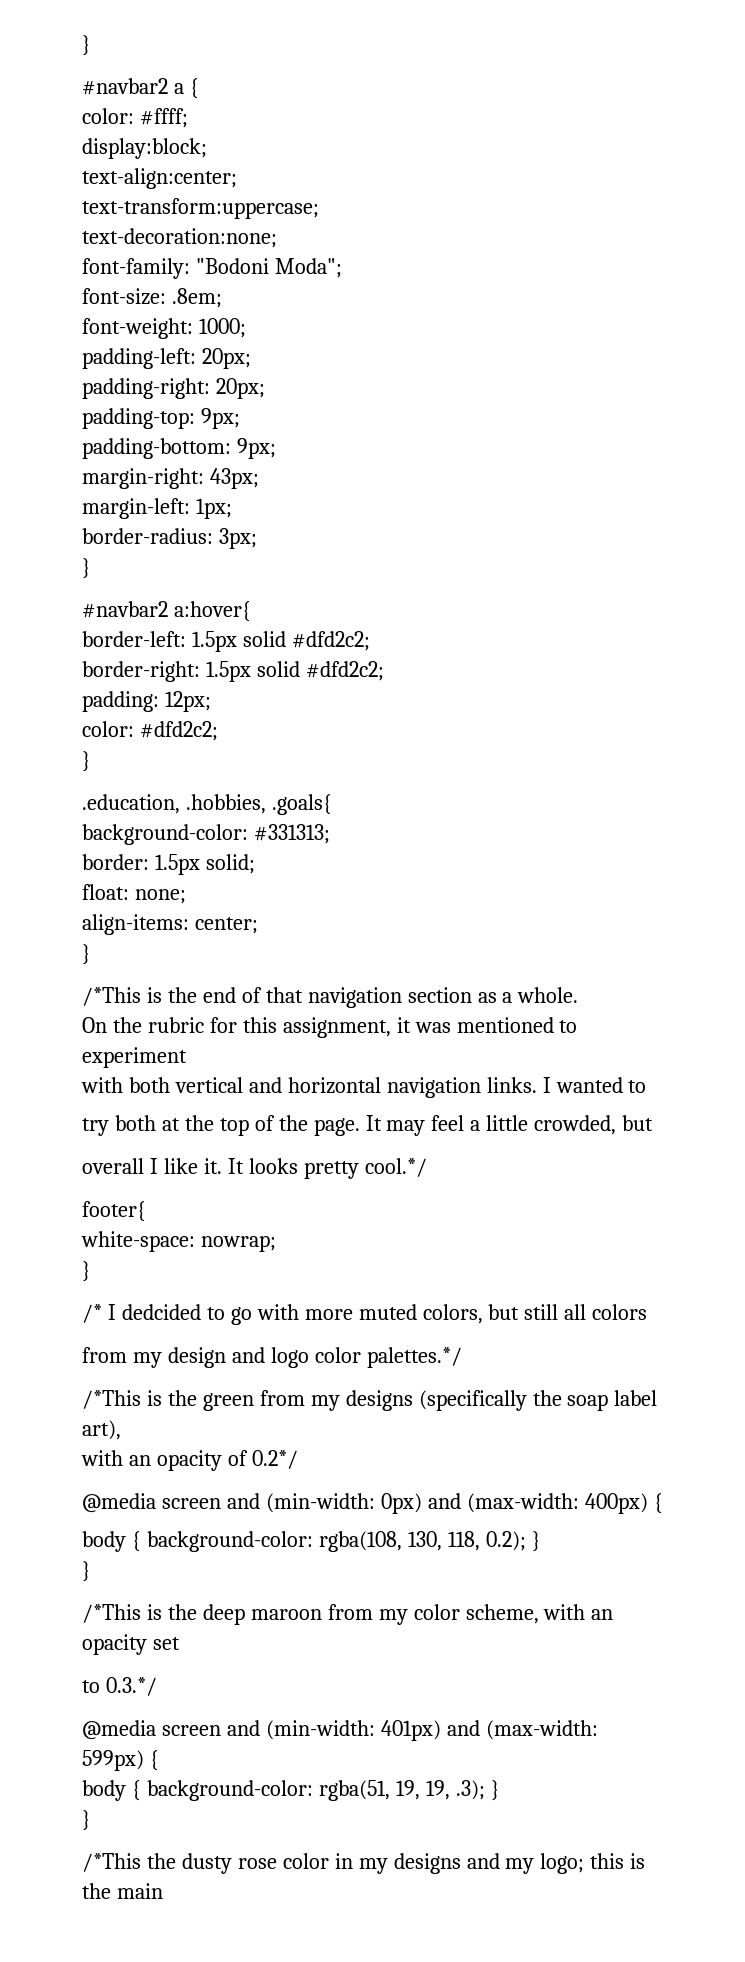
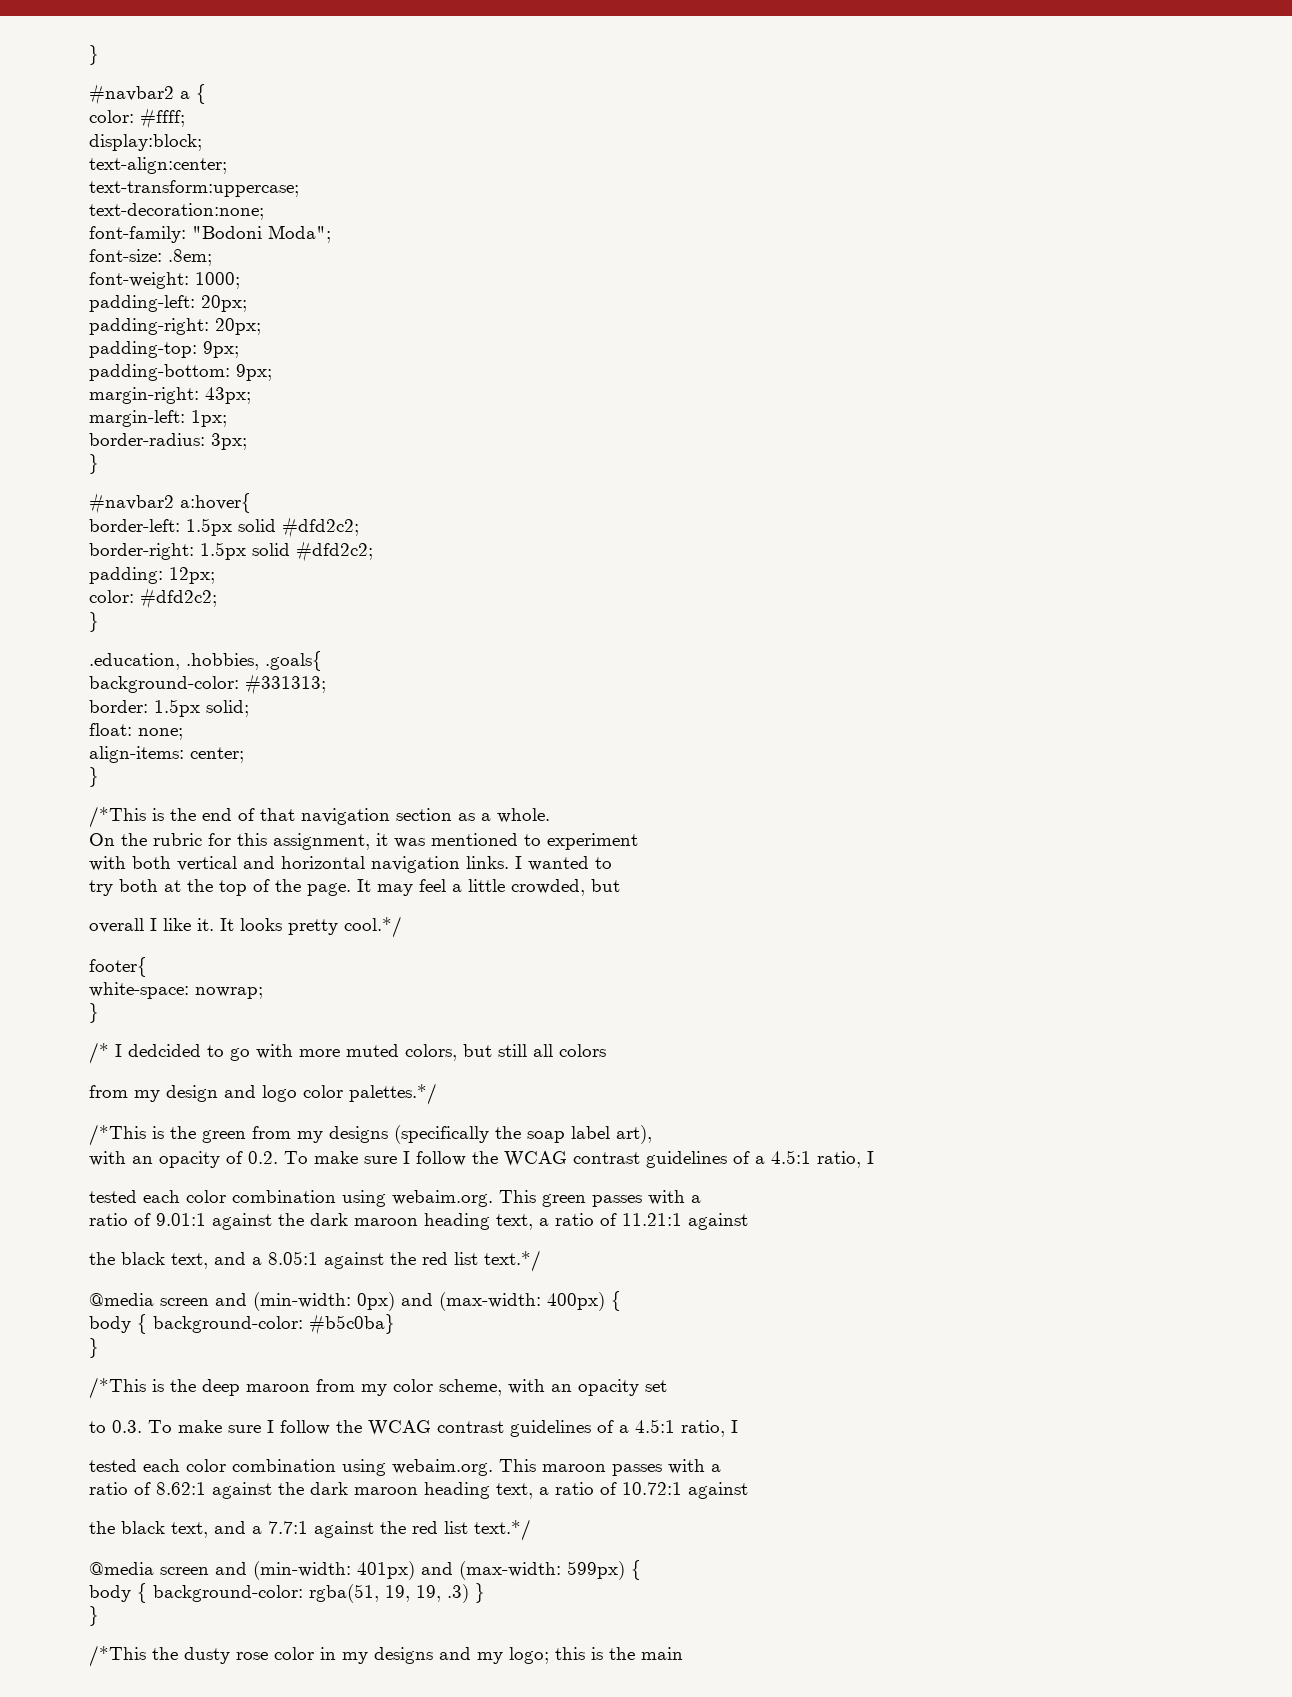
[251,1450,298,1469] 0.2*/ -> [248,1150,874,1168] [89,1190,701,1207] [89,1213,748,1230] [89,1250,541,1272] 0.2. To make sure I follow the WCAG contrast guidelines of a 4.5:1 ratio, I // tested each color combination using webaim.org. This green passes with a // ratio of 9.01:1 against the dark maroon heading text, a ratio of 11.21:1 against // the black text, and a 8.05:1 against the red list text.*/
[318,1531,541,1552] rgba(108, 130, 118, 0.2); } -> [309,1314,395,1335] #b5c0ba}
[105,1677,157,1696] 0.3.*/ -> [112,1419,738,1437] [89,1459,721,1476] [89,1482,748,1499] [89,1519,531,1541] 0.3. To make sure I follow the WCAG contrast guidelines of a 4.5:1 ratio, I // tested each color combination using webaim.org. This maroon passes with a // ratio of 8.62:1 against the dark maroon heading text, a ratio of 10.72:1 against // the black text, and a 7.7:1 against the red list text.*/
[455,1780,485,1800] .3); -> [447,1584,469,1603] .3)

